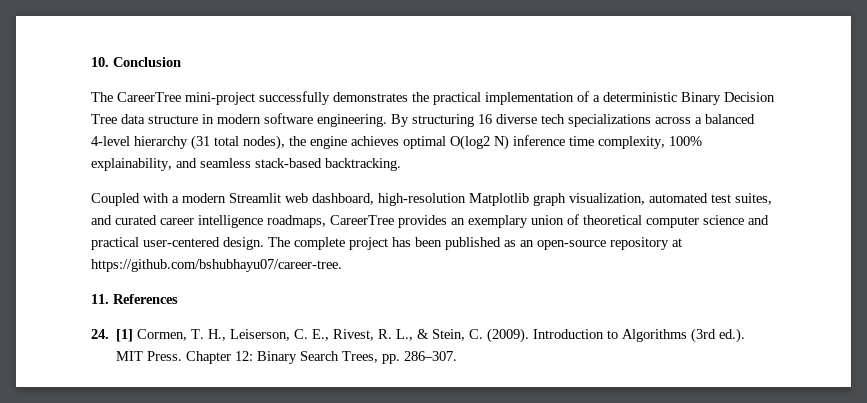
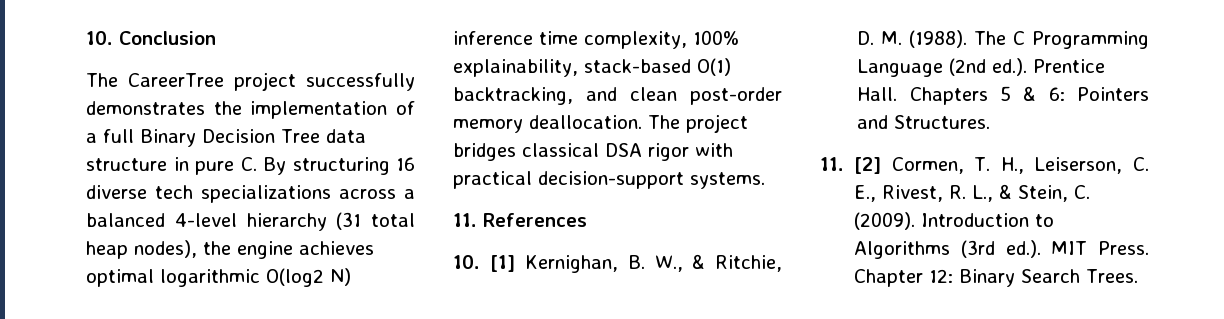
[185,92,255,105] mini-project -> [233,72,296,91] project
[433,92,481,105] practical -> (242, 108) none
[603,92,677,102] deterministic -> [103,129,134,143] full
[217,113,387,127] modern software engineering. -> [195,157,257,175] pure C.
(239, 141) none -> [86,241,128,259] heap
(446, 142) none -> [160,269,260,287] logarithmic
[176,158,401,171] [91,193,772,206] [91,214,769,228] [91,237,682,250] [91,259,342,272] [91,294,178,304] [91,329,134,342] and seamless stack-based backtracking. // Coupled with a modern Streamlit web dashboard, high-resolution Matplotlib graph visualization, automated test suites, and curated career intelligence roadmaps, CareerTree provides an exemplary union of theoretical computer science and practical user-centered design. The complete project has been published as an open-source repository at https://github.com/bshubhayu07/career-tree. // 11. References // 24. [1] -> [584,58,731,76] [453,87,782,105] [453,114,748,133] [453,143,733,161] [453,171,765,189] [453,213,587,227] [453,254,782,273] [857,30,1149,49] [857,58,1106,77] [857,86,1149,105] [857,115,991,129] [820,157,882,174] stack-based O(1) backtracking, and clean post-order memory deallocation. The project bridges classical DSA rigor with practical decision-support systems. // 11. References // 10. [1] Kernighan, B. W., & Ritchie, D. M. (1988). The C Programming Language (2nd ed.). Prentice Hall. Chapters 5 & 6: Pointers and Structures. // 11. [2]
[342,351,458,364] Trees, pp. 286–307. -> [1086,269,1139,283] Trees.

